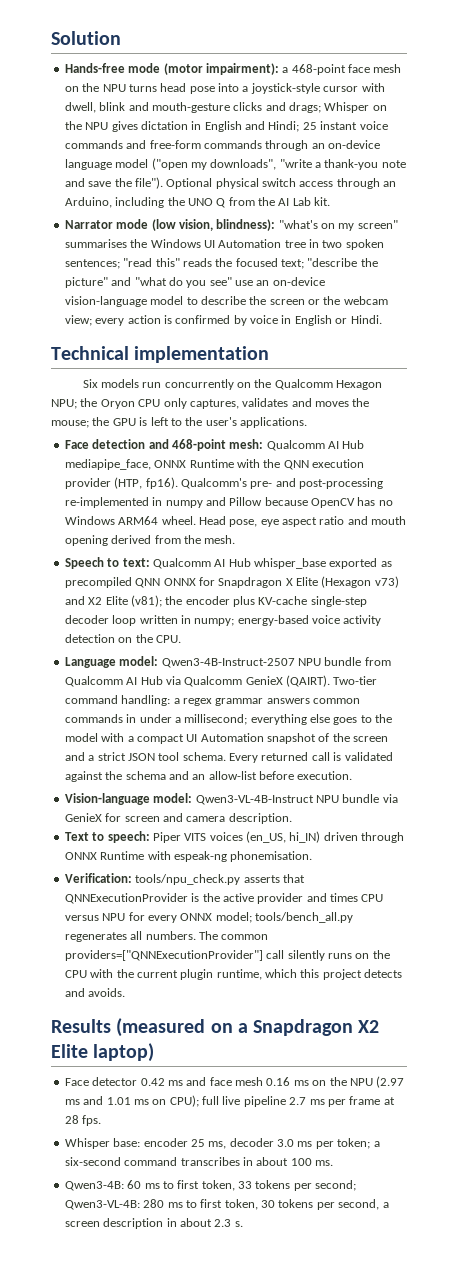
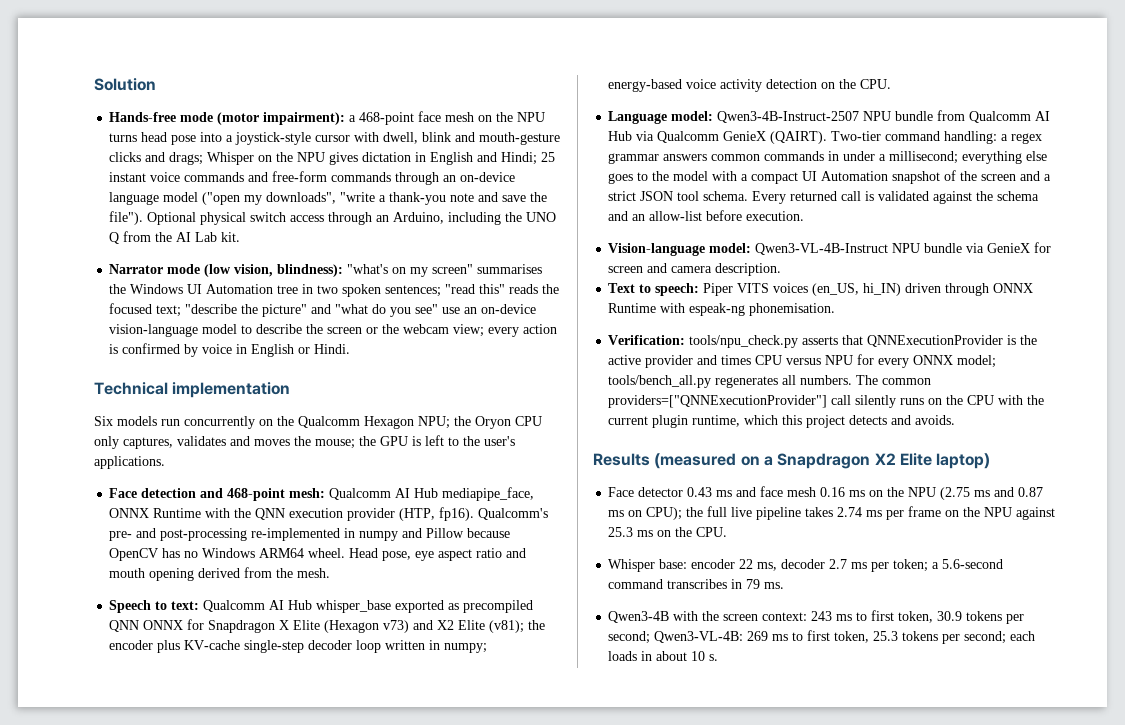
[140,1078,165,1086] 0.42 -> [687,487,713,497] 0.43
[376,1076,405,1088] [64,1096,131,1105] (2.97 ms and 1.01 -> [940,487,1044,500] (2.75 ms and 0.87
(199, 1101) none -> [686,507,704,517] the
[289,1097,307,1105] 2.7 -> [805,507,863,517] takes 2.74
[383,1097,395,1105] [64,1115,102,1126] at 28 fps. -> [945,507,1056,520] [608,527,728,537] on the NPU against 25.3 ms on the CPU.
[190,1139,205,1147] 25 -> [739,559,754,569] 22
[277,1139,294,1147] 3.0 -> [829,559,848,569] 2.7
[64,1157,121,1166] six-second -> [942,559,1004,569] 5.6-second
[256,1157,312,1166] about 100 -> [746,579,761,589] 79
[64,1180,252,1191] Qwen3-4B: 60 ms to first token, 33 -> [608,610,963,623] Qwen3-4B with the screen context: 243 ms to first token, 30.9
[143,1199,389,1210] [64,1218,232,1229] 280 ms to first token, 30 tokens per second, a screen description in about 2.3 -> [747,630,1036,644] [608,651,706,661] 269 ms to first token, 25.3 tokens per second; each loads in about 10

